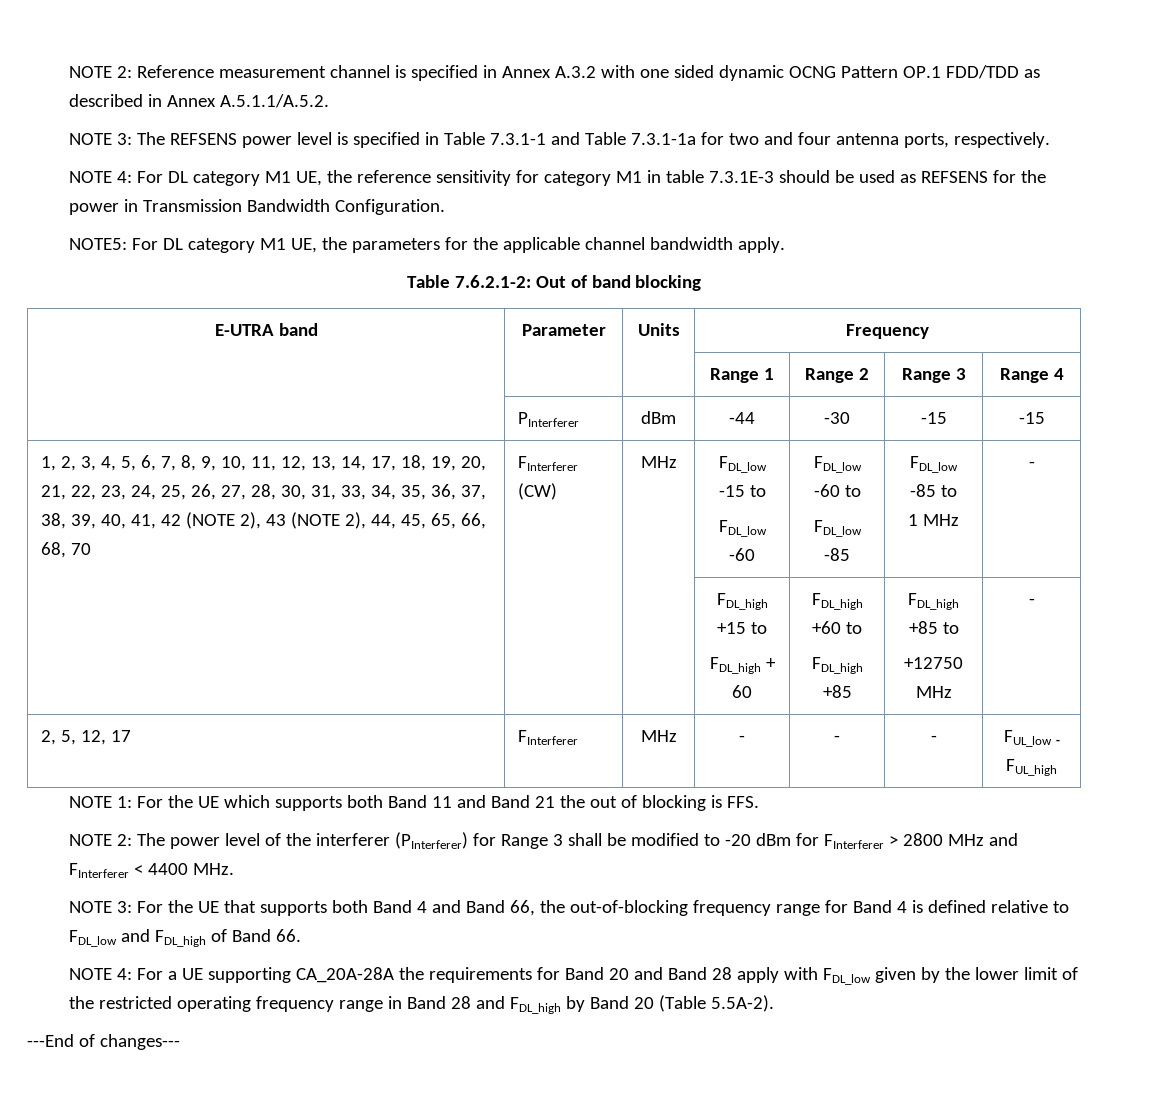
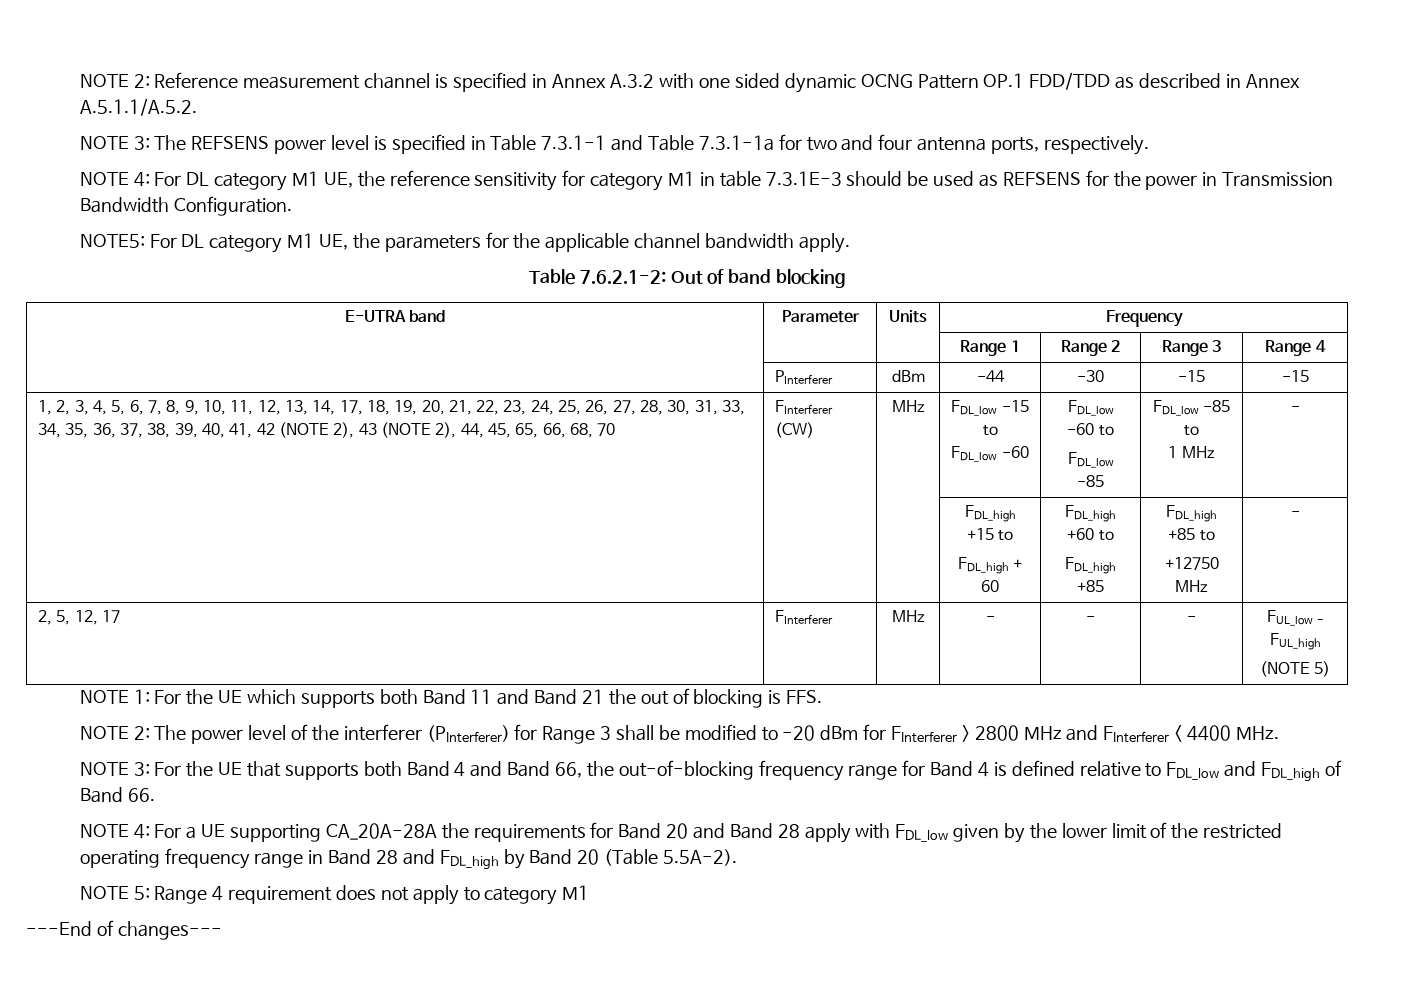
(1057, 767) none -> [1259,661,1331,677] // (NOTE 5)
(774, 1003) none -> [79,885,590,905] // NOTE 5: Range 4 requirement does not apply to category M1

